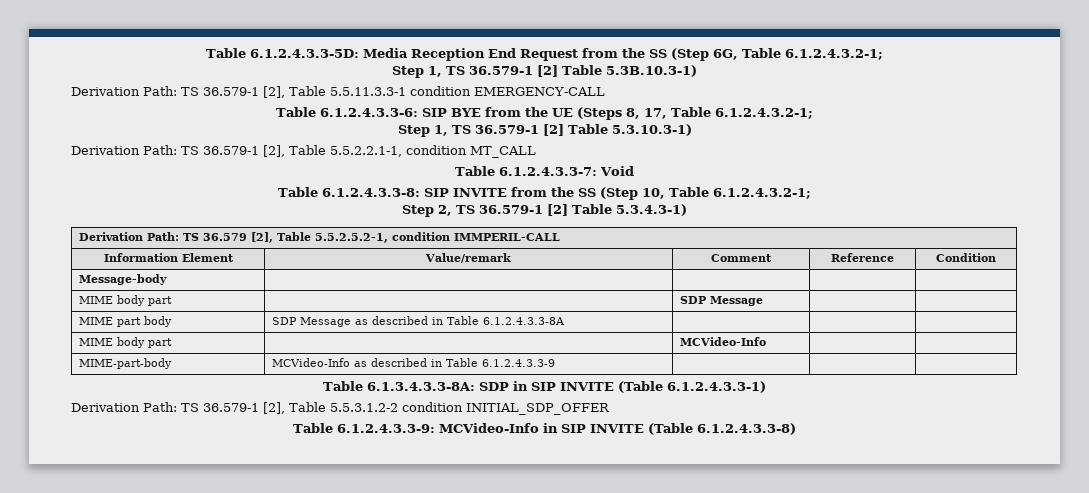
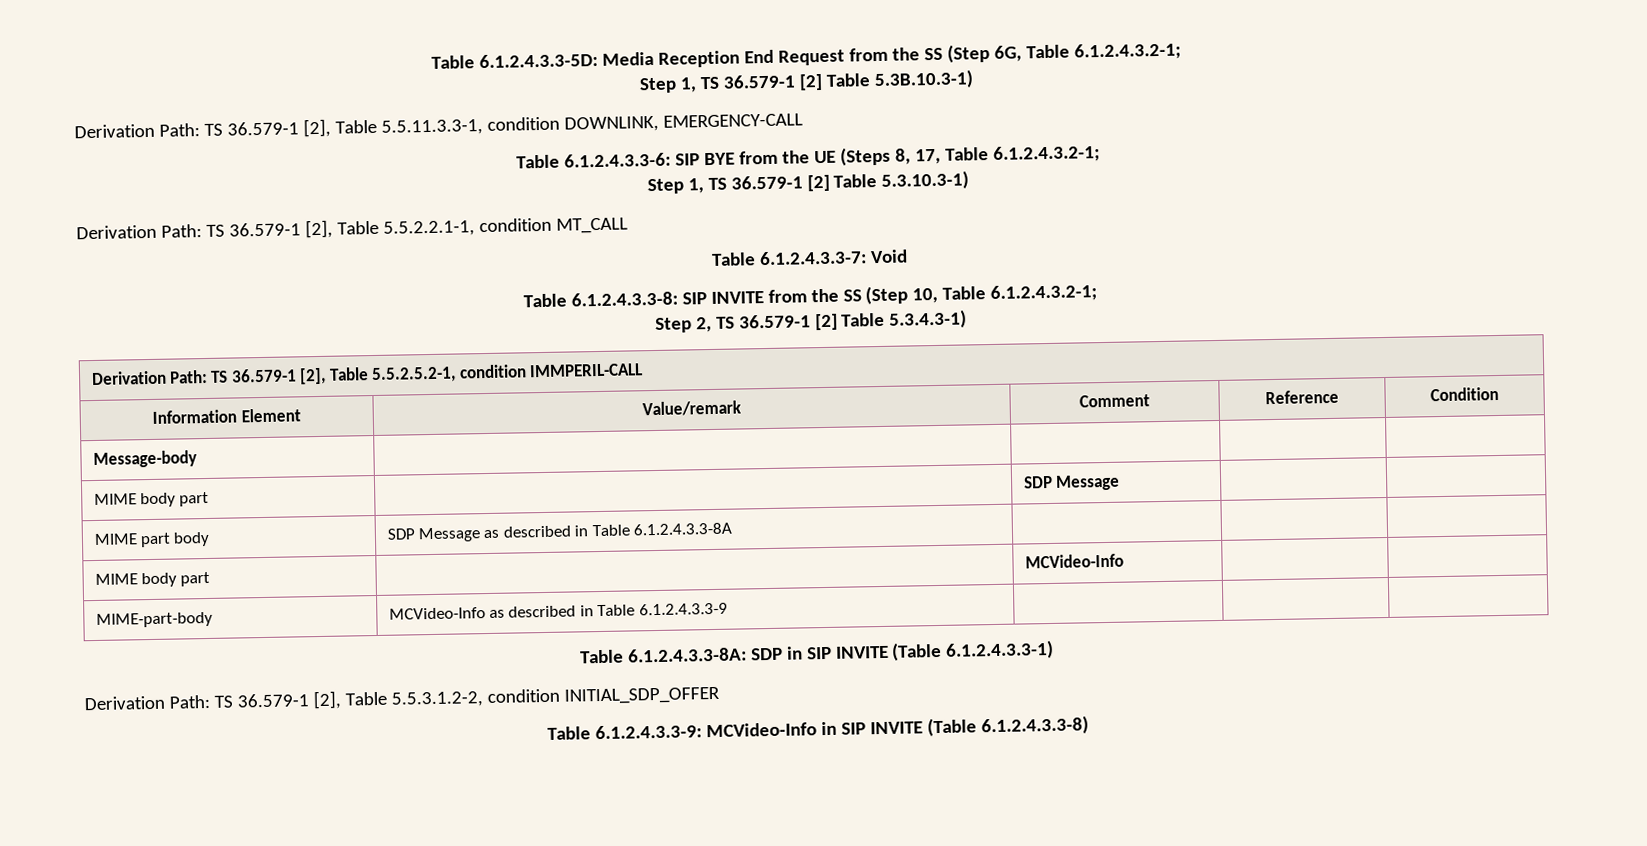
[330,86,471,96] 5.5.11.3.3-1 condition -> [380,115,659,136] 5.5.11.3.3-1, condition DOWNLINK,
[202,233,247,241] 36.579 -> [230,368,297,383] 36.579-1
[366,382,475,391] 6.1.3.4.3.3-8A: -> [627,647,747,663] 6.1.2.4.3.3-8A:
[330,403,398,412] 5.5.3.1.2-2 -> [390,691,483,708] 5.5.3.1.2-2,

